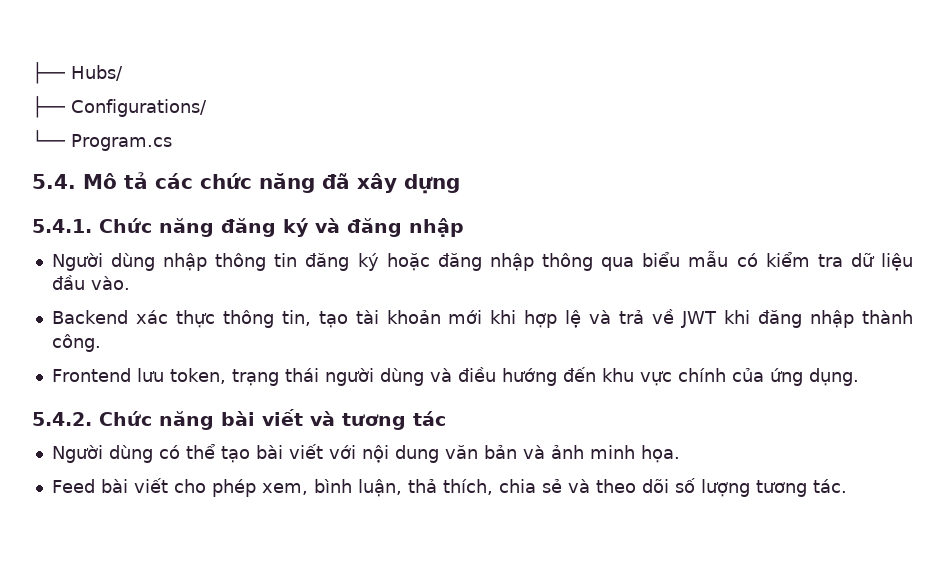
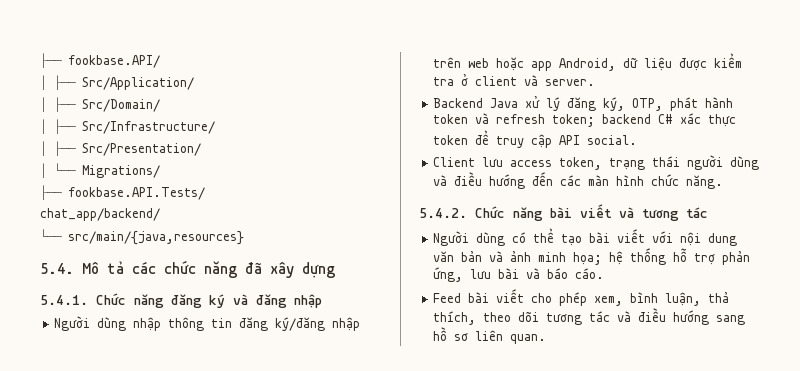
[32,62,123,84] [32,96,207,118] [32,130,172,151] ├── Hubs/ // ├── Configurations/ // └── Program.cs -> [40,53,160,68] [40,75,194,90] [40,97,160,112] [40,119,215,134] [40,141,201,156] [40,163,160,178] [40,185,205,200] [40,208,160,221] [40,229,244,245] ├── fookbase.API/ // │ ├── Src/Application/ // │ ├── Src/Domain/ // │ ├── Src/Infrastructure/ // │ ├── Src/Presentation/ // │ └── Migrations/ // ├── fookbase.API.Tests/ // chat_app/backend/ // └── src/main/{java,resources}
[357,251,914,271] [51,275,130,290] [51,309,914,328] [51,334,101,352] [51,368,164,382] ký hoặc đăng nhập thông qua biểu mẫu có kiểm tra dữ liệu đầu vào. // Backend xác thực thông tin, tạo tài khoản mới khi hợp lệ và trả về JWT khi đăng nhập thành công. // Frontend lưu -> [275,317,361,331] [433,53,743,71] [433,73,596,86] [433,95,734,111] [433,113,737,127] [433,130,638,148] [433,157,553,167] ký/đăng nhập trên web hoặc app Android, dữ liệu được kiểm tra ở client và server. // Backend Java xử lý đăng ký, OTP, phát hành token và refresh token; backend C# xác thực token để truy cập API social. // Client lưu access
[601,368,859,386] khu vực chính của ứng dụng. -> [560,174,724,189] các màn hình chức năng.
[640,445,680,463] họa. -> [573,248,751,265] [433,267,605,282] họa; hệ thống hỗ trợ phản ứng, lưu bài và báo cáo.
[498,478,847,497] chia sẻ và theo dõi số lượng tương tác. -> [483,308,746,325] [433,327,547,344] theo dõi tương tác và điều hướng sang hồ sơ liên quan.

